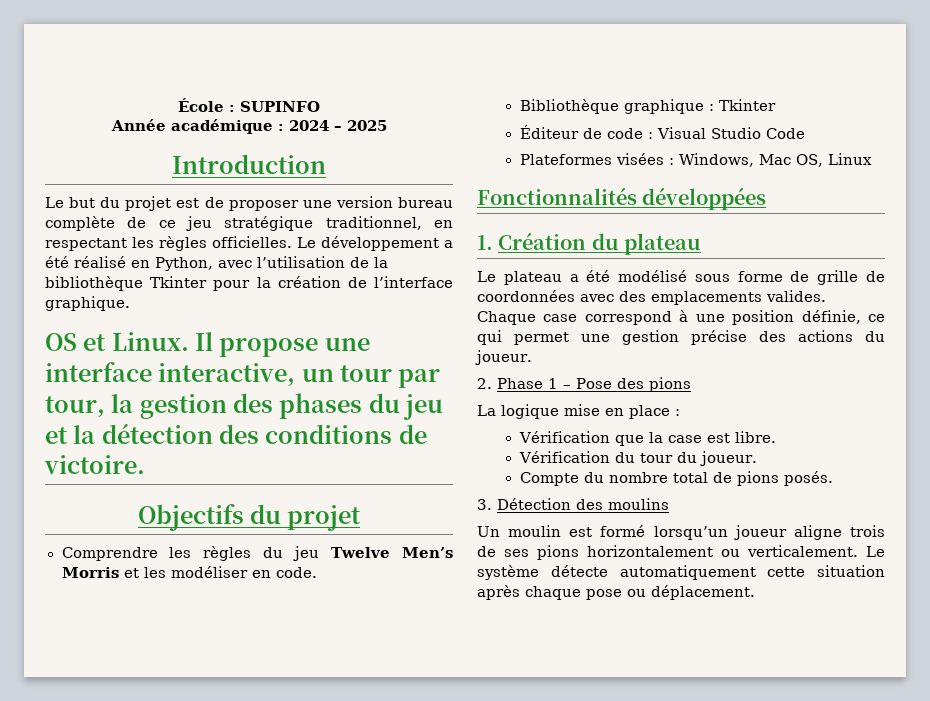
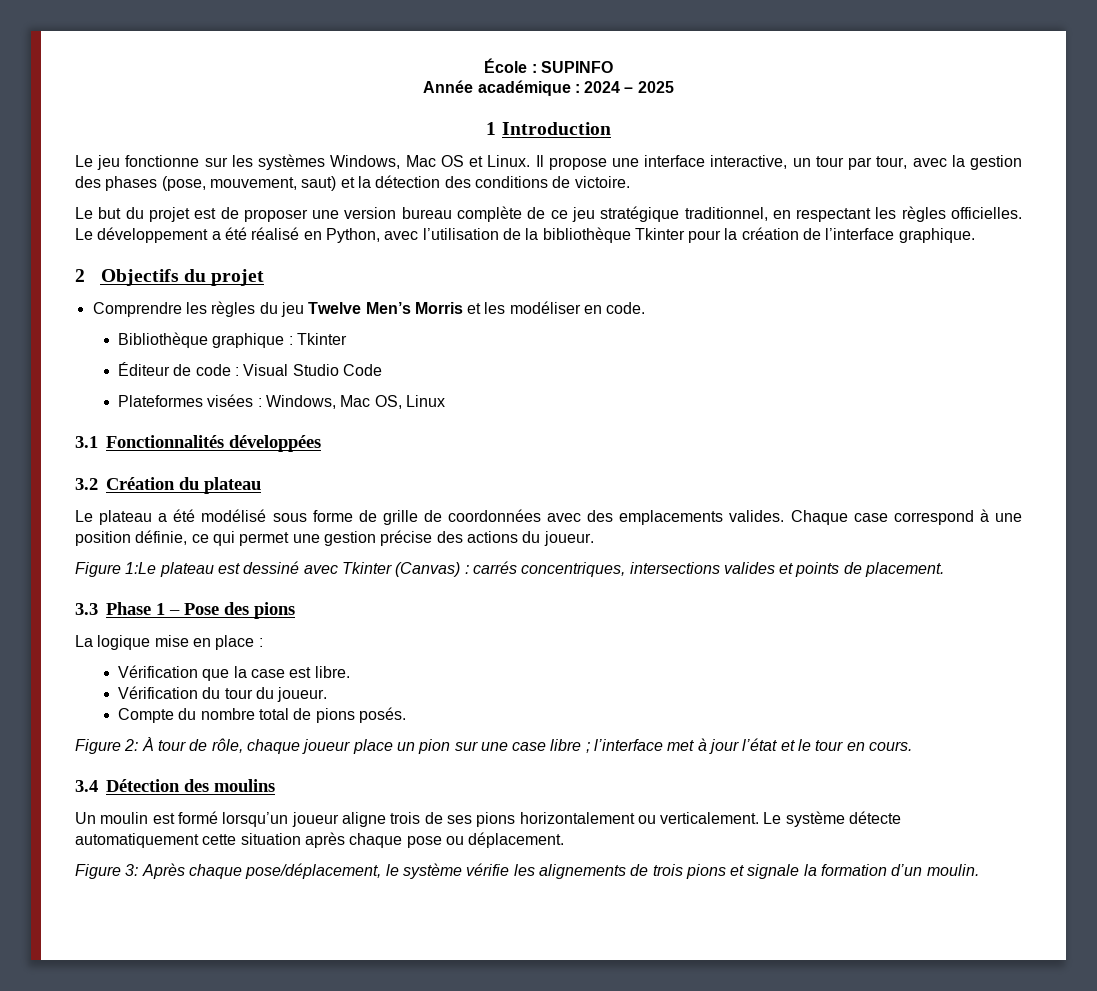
(387, 125) none -> [486,122,497,135] 1
(326, 164) none -> [75,154,1023,170] [75,175,630,191] // Le jeu fonctionne sur les systèmes Windows, Mac OS et Linux. Il propose une interface interactive, un tour par tour, avec la gestion des phases (pose, mouvement, saut) et la détection des conditions de victoire.
[45,332,370,357] [45,362,441,388] [45,393,444,420] [45,423,427,444] [44,455,145,474] OS et Linux. Il propose une interface interactive, un tour par tour, la gestion des phases du jeu et la détection des conditions de victoire. // -> [75,269,85,282] 2
(872, 159) none -> [75,436,98,448] 3.1
[477,235,493,250] 1. -> [75,478,98,490] 3.2
[477,378,492,389] 2. -> [75,561,945,577] [75,603,98,615] Figure 1:Le plateau est dessiné avec Tkinter (Canvas) : carrés concentriques, intersections valides et points de placement. // 3.3
[477,499,492,510] 3. -> [75,737,913,754] [75,780,98,792] Figure 2: À tour de rôle, chaque joueur place un pion sur une case libre ; l’interface met à jour l’état et le tour en cours. // 3.4
(755, 592) none -> [75,863,979,879] // Figure 3: Après chaque pose/déplacement, le système vérifie les alignements de trois pions et signale la formation d’un moulin.

